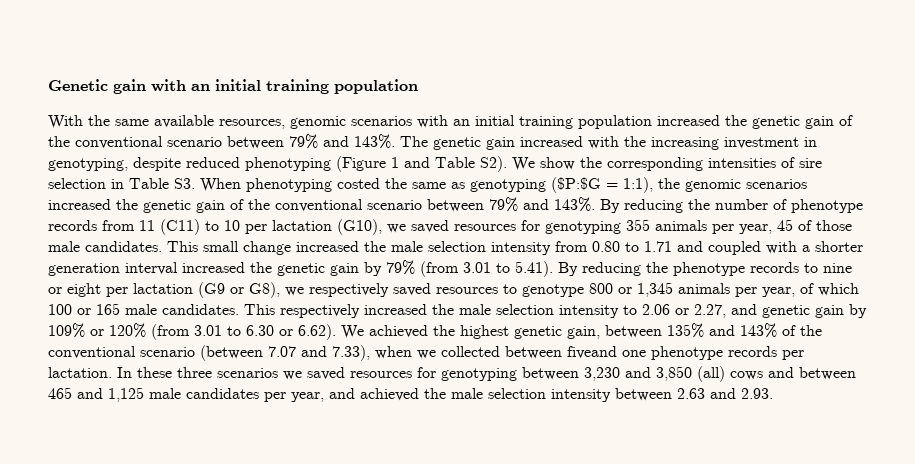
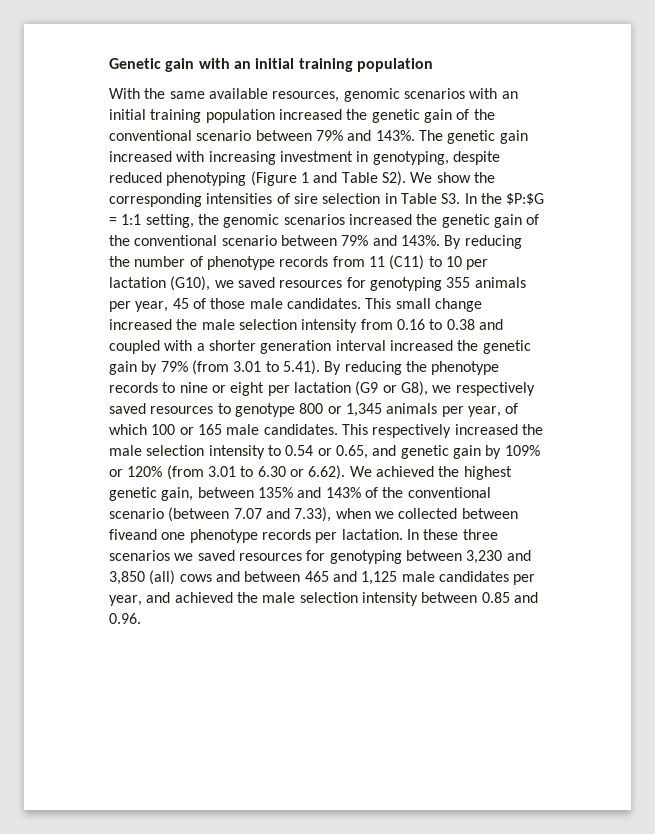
[624,136,646,147] the -> (205, 156) none
[200,177,653,193] When phenotyping costed the same as genotyping ($P:$G = 1:1), -> [464,193,545,205] [109,214,194,228] In the $P:$G = 1:1 setting,
[592,241,672,252] 0.80 to 1.71 -> [396,319,475,330] 0.16 to 0.38
[642,304,726,318] 2.06 or 2.27, -> [285,445,368,459] 0.54 or 0.65,
[677,388,773,399] 2.63 and 2.93. -> [481,592,538,603] [109,613,141,624] 0.85 and 0.96.

